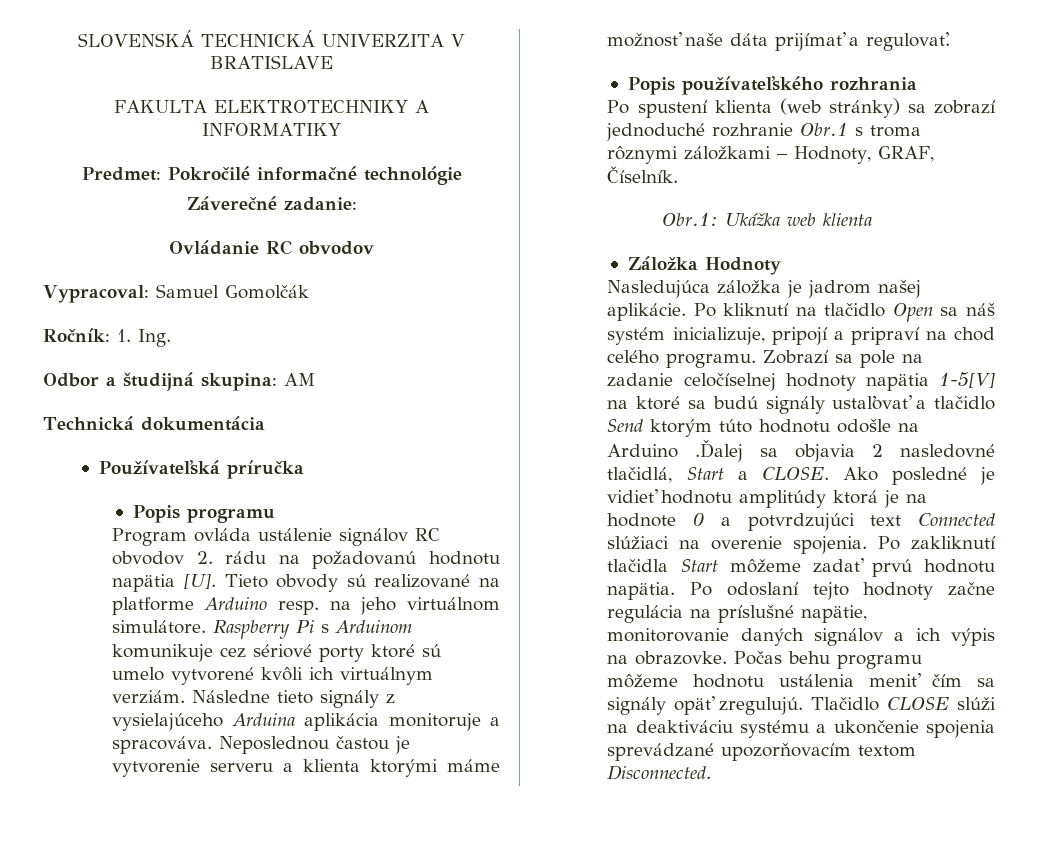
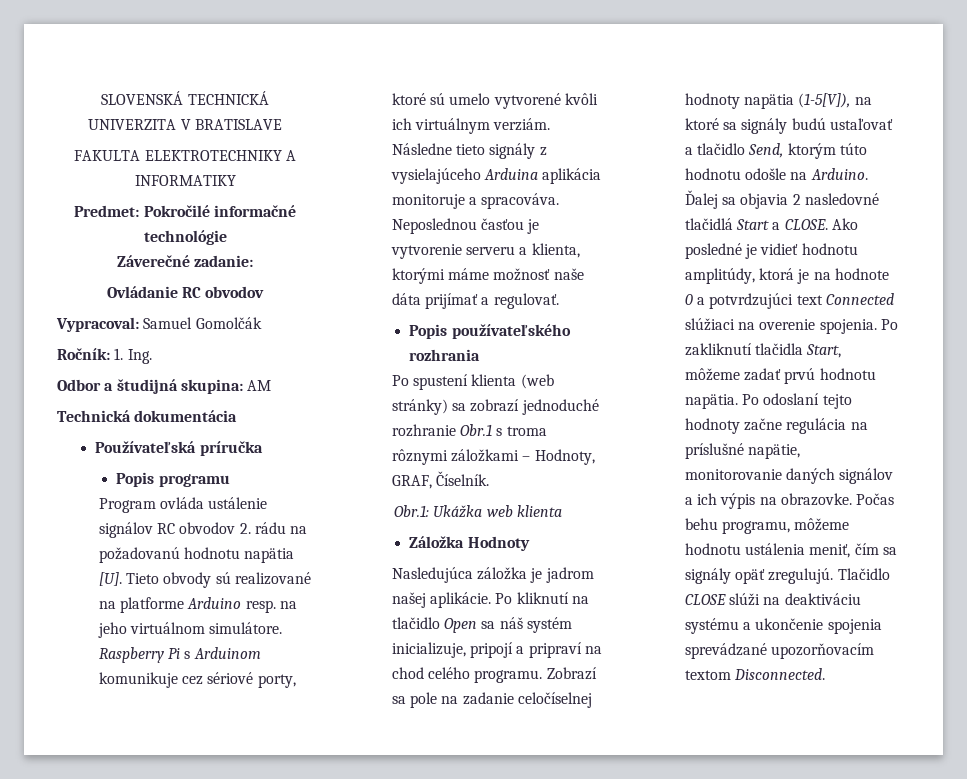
[319,646,365,662] porty -> [257,674,296,688] porty,
[336,736,390,750] častou -> [481,218,525,230] časťou
[303,759,361,772] klienta -> [531,243,580,258] klienta,
[939,372,995,388] 1-5[V] -> [798,93,851,108] (1-5[V]),
[712,396,825,414] budú signály -> [741,118,826,134] signály budú
[607,419,644,432] Send -> [748,143,784,158] Send,
[607,439,744,462] Arduino .Ďalej -> [810,168,868,180] [684,190,718,209] Arduino. Ďalej
[607,467,673,483] tlačidlá, -> [684,218,733,230] tlačidlá
[739,490,827,508] amplitúdy -> [684,268,755,284] amplitúdy,
[680,559,718,572] Start -> [806,344,842,358] Start,
[837,654,923,669] programu -> [722,521,791,534] programu,
[869,673,922,687] meniť -> [809,544,851,558] meniť,

